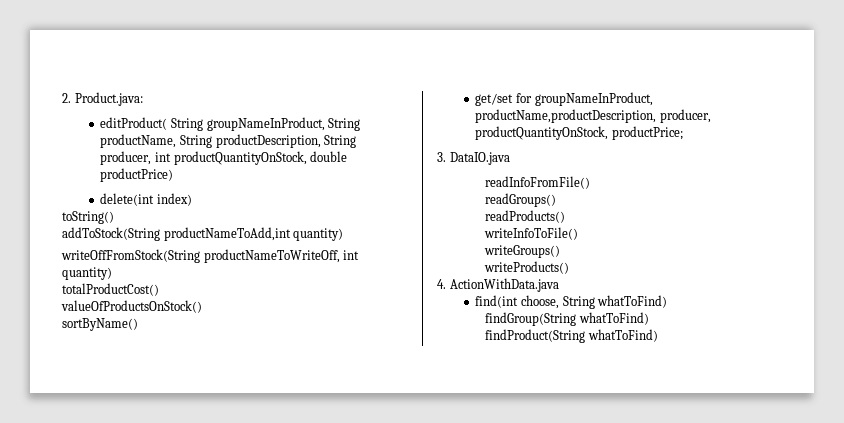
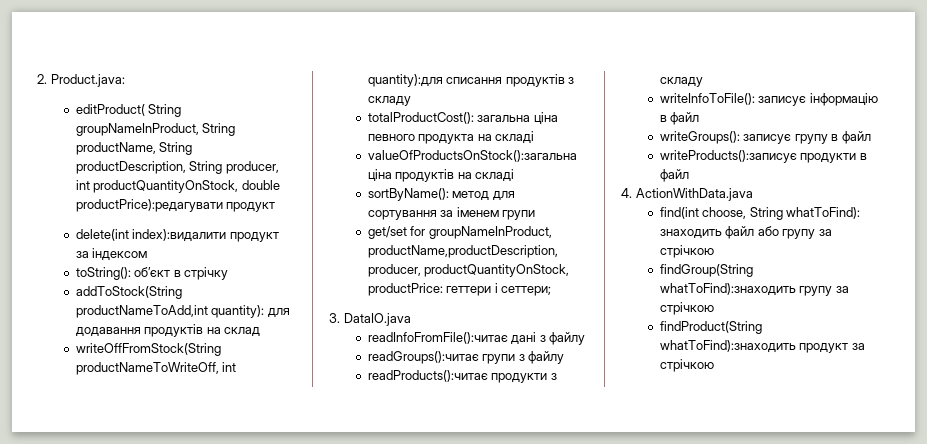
[100,168,174,182] productPrice) -> [75,199,276,212] productPrice):редагувати продукт
[156,193,192,206] [62,211,114,224] [62,227,344,241] [61,249,360,263] [62,267,112,280] [62,283,159,296] [61,300,202,313] [62,318,138,331] index) // toString() // addToStock(String productNameToAdd,int quantity) // writeOffFromStock(String productNameToWriteOff, int quantity) // totalProductCost() // valueOfProductsOnStock() // sortByName() -> [132,229,279,242] [75,248,148,261] [75,267,229,280] [75,286,182,299] [75,305,290,318] [75,324,261,337] [75,343,221,356] [75,362,237,375] [367,74,575,87] [367,96,411,106] [367,112,558,125] [367,131,535,144] [367,150,577,162] [367,169,515,182] [367,188,515,201] [367,207,536,220] index):видалити продукт за індексом // toString(): об’єкт в стрічку // addToStock(String productNameToAdd,int quantity): для додавання продуктів на склад // writeOffFromStock(String productNameToWriteOff, int quantity):для списання продуктів з складу // totalProductCost(): загальна ціна певного продукта на складі // valueOfProductsOnStock():загальна ціна продуктів на складі // sortByName(): метод для сортування за іменем групи
[611,126,683,140] [437,152,510,165] [485,176,591,189] [485,193,557,207] [485,210,566,223] [484,227,579,240] [484,245,561,258] [484,261,570,274] productPrice; // 3. DataIO.java // readInfoFromFile() // readGroups() // readProducts() // writeInfoToFile() // writeGroups() // writeProducts() -> [367,283,552,296] [329,313,411,326] [367,332,586,345] [367,351,565,364] [367,370,557,383] [659,77,703,87] [659,93,878,106] [659,112,700,125] [659,131,871,144] [659,150,867,163] [659,169,689,182] productPrice: геттери і сеттери; // 3. DataIO.java // readInfoFromFile():читає дані з файлу // readGroups():читає групи з файлу // readProducts():читає продукти з складу // writeInfoToFile(): записує інформацію в файл // writeGroups(): записує групу в файл // writeProducts():записує продукти в файл
[597,295,668,308] [485,312,649,326] [485,329,658,343] whatToFind) // findGroup(String whatToFind) // findProduct(String whatToFind) -> [786,207,861,219] [659,226,832,239] [659,245,714,258] [659,264,753,277] [659,283,849,296] [659,302,714,315] [659,321,762,334] [659,340,865,353] [659,359,714,372] whatToFind): знаходить файл або групу за стрічкою // findGroup(String whatToFind):знаходить групу за стрічкою // findProduct(String whatToFind):знаходить продукт за стрічкою

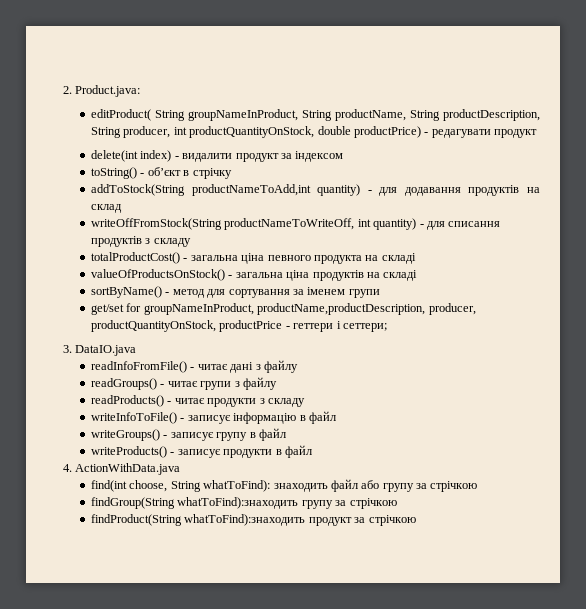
[75,199,223,212] productPrice):редагувати -> [353,126,491,138] productPrice) - редагувати
[132,229,227,242] index):видалити -> [140,150,233,162] index) - видалити
[75,267,131,280] toString(): -> [90,167,145,179] toString() -
[211,305,265,318] quantity): -> [317,184,372,196] quantity) -
[367,74,443,87] quantity):для -> [373,218,445,230] quantity) - для
[367,112,474,124] totalProductCost(): -> [90,252,188,264] totalProductCost() -
[367,150,577,162] valueOfProductsOnStock():загальна -> [90,269,283,281] valueOfProductsOnStock() - загальна
[367,188,449,201] sortByName(): -> [90,286,170,298] sortByName() -
[367,283,443,296] productPrice: -> [219,320,290,332] productPrice -
[367,332,508,344] readInfoFromFile():читає -> [90,361,228,373] readInfoFromFile() - читає
[367,351,479,364] readGroups():читає -> [90,378,198,390] readGroups() - читає
[367,370,488,382] readProducts():читає -> [90,395,205,407] readProducts() - читає
[659,93,755,105] writeInfoToFile(): -> [90,412,185,424] writeInfoToFile() -
[659,131,740,144] writeGroups(): -> [90,429,168,441] writeGroups() -
[659,150,797,163] writeProducts():записує -> [90,446,221,458] writeProducts() - записує

